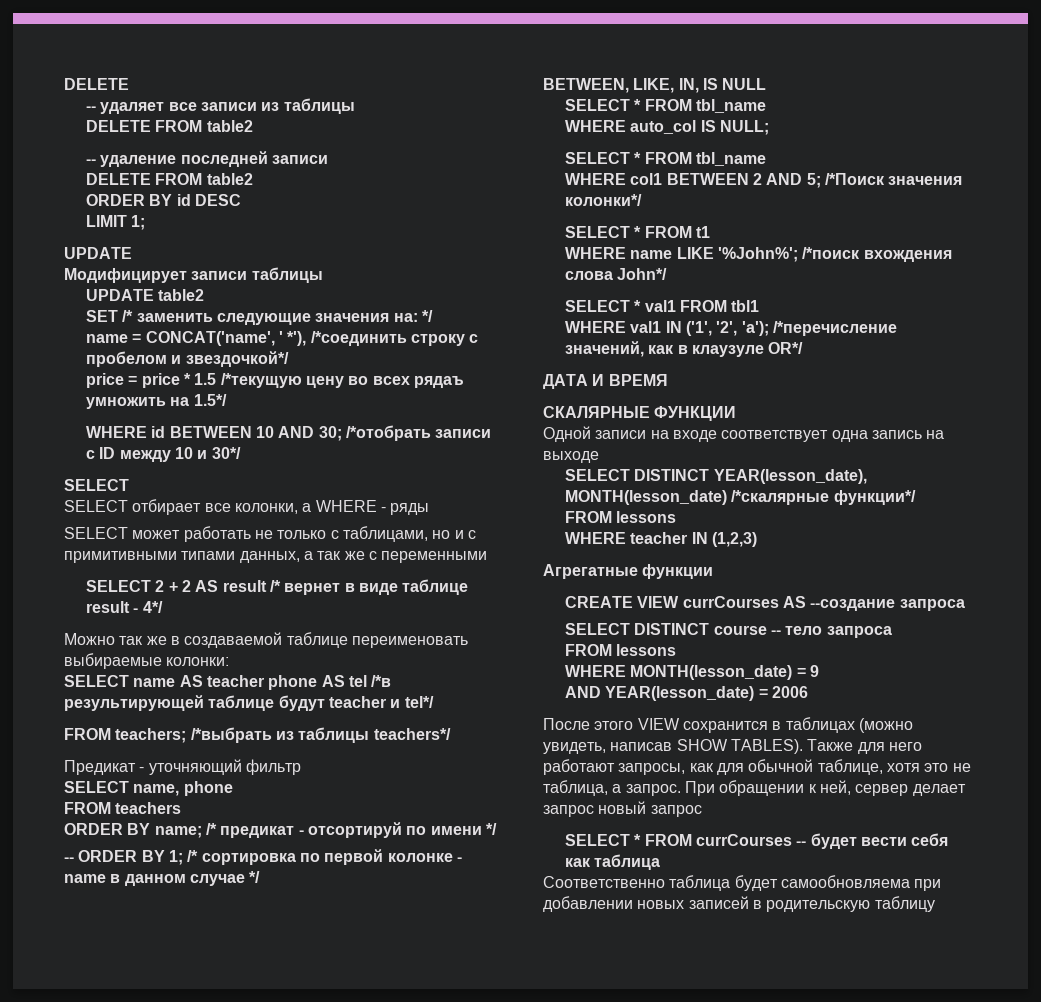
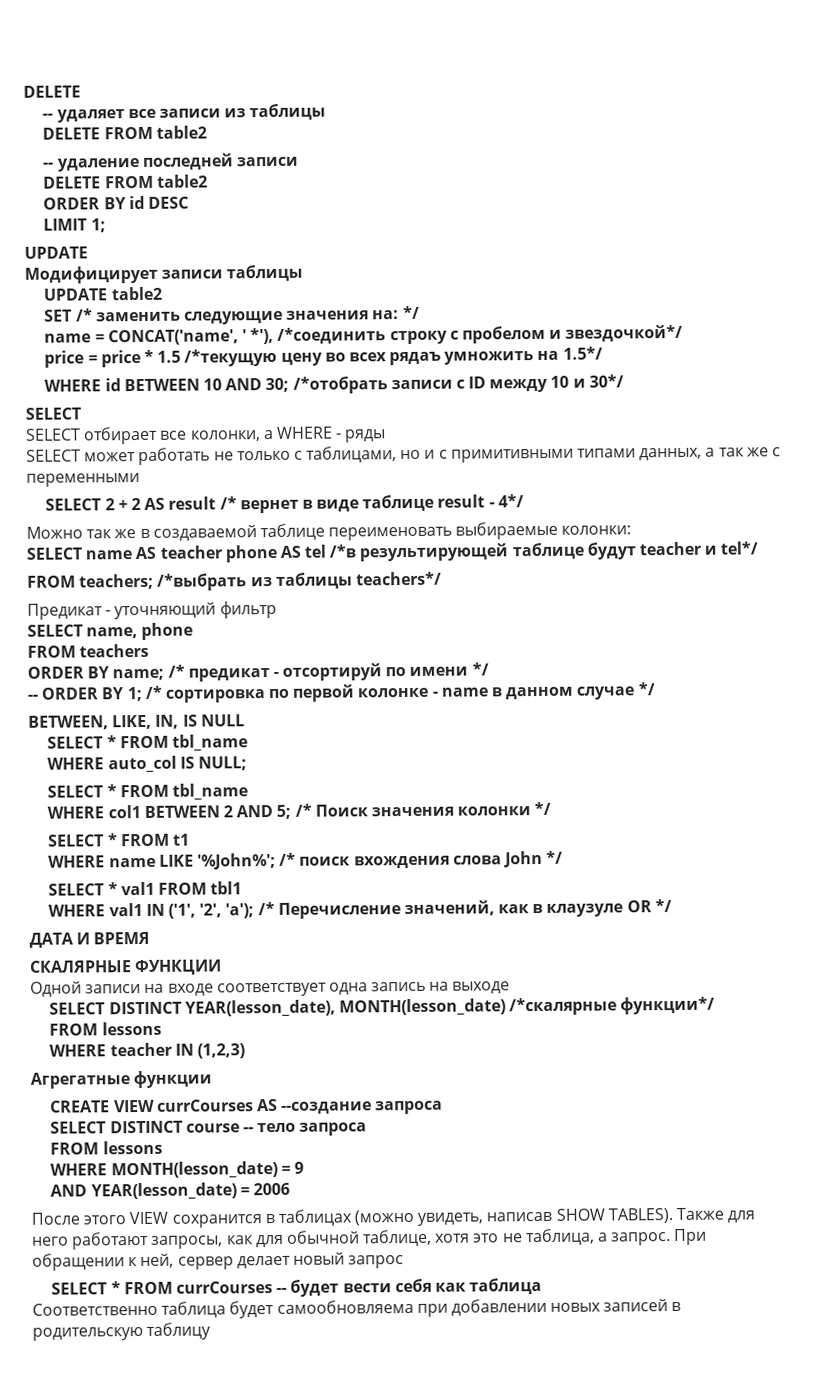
[824,173,963,185] [565,194,643,206] /*Поиск значения колонки*/ -> [294,801,552,817] /* Поиск значения колонки */
[802,247,952,262] [565,268,668,280] /*поиск вхождения слова John*/ -> [279,850,564,869] /* поиск вхождения слова John */
[772,321,897,336] /*перечисление -> [257,901,401,919] /* Перечисление
[768,342,804,354] OR*/ -> [626,899,672,913] OR */
[543,805,594,817] запрос -> (291, 1262) none

